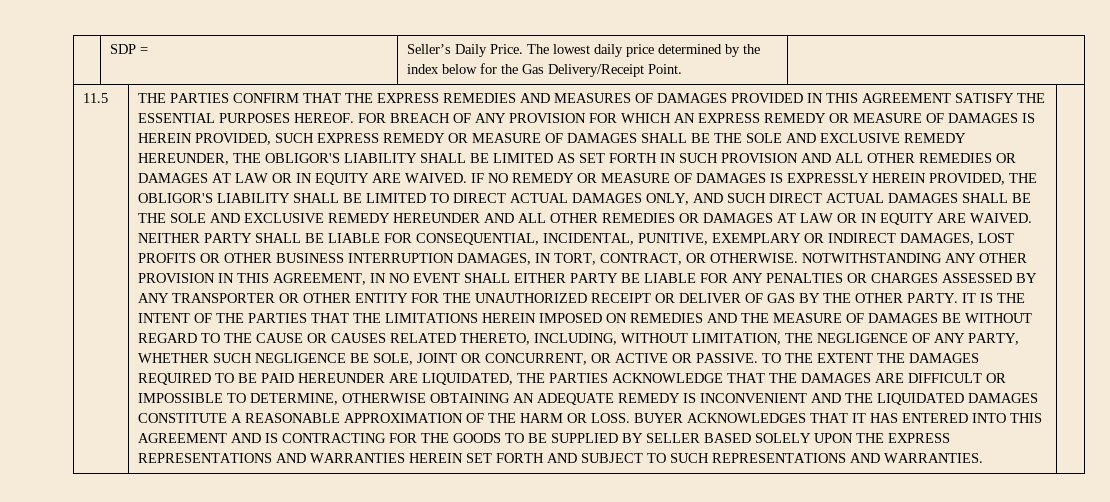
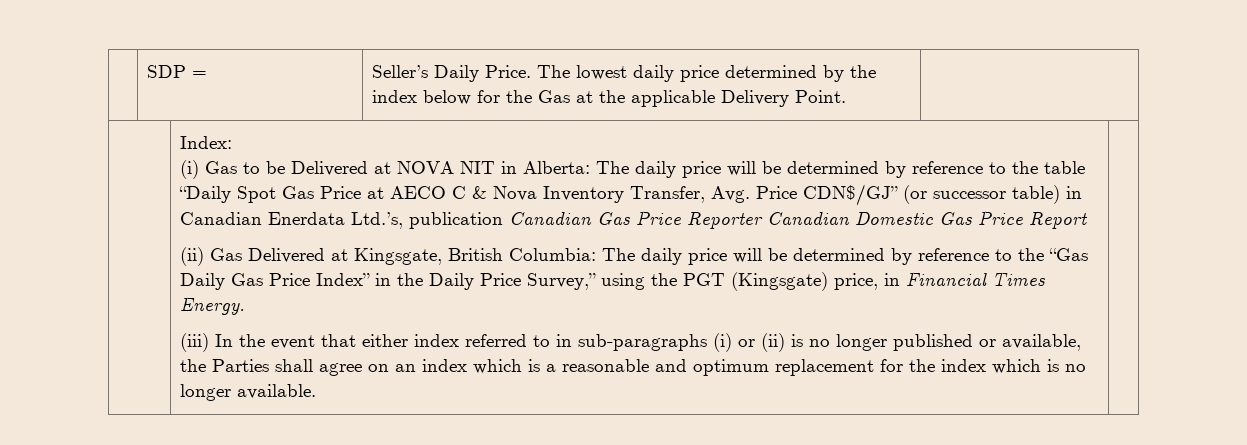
[548,64,683,77] [83,93,109,103] [138,93,1046,103] [138,113,1036,123] [138,133,967,145] [138,153,1017,165] [138,173,1038,185] [138,193,1032,205] [138,213,1033,225] [138,233,1015,245] [138,253,1028,265] [138,273,1038,285] [138,293,1026,303] [138,313,1033,323] [138,333,1020,345] [138,353,980,365] [138,373,1007,385] [138,393,1039,405] [138,413,1043,423] [138,433,951,443] [138,453,984,463] Delivery/Receipt Point. | // 11.5 | THE PARTIES CONFIRM THAT THE EXPRESS REMEDIES AND MEASURES OF DAMAGES PROVIDED IN THIS AGREEMENT SATISFY THE ESSENTIAL PURPOSES HEREOF. FOR BREACH OF ANY PROVISION FOR WHICH AN EXPRESS REMEDY OR MEASURE OF DAMAGES IS HEREIN PROVIDED, SUCH EXPRESS REMEDY OR MEASURE OF DAMAGES SHALL BE THE SOLE AND EXCLUSIVE REMEDY HEREUNDER, THE OBLIGOR'S LIABILITY SHALL BE LIMITED AS SET FORTH IN SUCH PROVISION AND ALL OTHER REMEDIES OR DAMAGES AT LAW OR IN EQUITY ARE WAIVED. IF NO REMEDY OR MEASURE OF DAMAGES IS EXPRESSLY HEREIN PROVIDED, THE OBLIGOR'S LIABILITY SHALL BE LIMITED TO DIRECT ACTUAL DAMAGES ONLY, AND SUCH DIRECT ACTUAL DAMAGES SHALL BE THE SOLE AND EXCLUSIVE REMEDY HEREUNDER AND ALL OTHER REMEDIES OR DAMAGES AT LAW OR IN EQUITY ARE WAIVED. NEITHER PARTY SHALL BE LIABLE FOR CONSEQUENTIAL, INCIDENTAL, PUNITIVE, EXEMPLARY OR INDIRECT DAMAGES, LOST PROFITS OR OTHER BUSINESS INTERRUPTION DAMAGES, IN TORT, CONTRACT, OR OTHERWISE. NOTWITHSTANDING ANY OTHER PROVISION IN THIS AGREEMENT, IN NO EVENT SHALL EITHER PARTY BE LIABLE FOR ANY PENALTIES OR CHARGES ASSESSED BY ANY TRANSPORTER OR OTHER ENTITY FOR THE UNAUTHORIZED RECEIPT OR DELIVER OF GAS BY THE OTHER PARTY. IT IS THE INTENT OF THE PARTIES THAT THE LIMITATIONS HEREIN IMPOSED ON REMEDIES AND THE MEASURE OF DAMAGES BE WITHOUT REGARD TO THE CAUSE OR CAUSES RELATED THERETO, INCLUDING, WITHOUT LIMITATION, THE NEGLIGENCE OF ANY PARTY, WHETHER SUCH NEGLIGENCE BE SOLE, JOINT OR CONCURRENT, OR ACTIVE OR PASSIVE. TO THE EXTENT THE DAMAGES REQUIRED TO BE PAID HEREUNDER ARE LIQUIDATED, THE PARTIES ACKNOWLEDGE THAT THE DAMAGES ARE DIFFICULT OR IMPOSSIBLE TO DETERMINE, OTHERWISE OBTAINING AN ADEQUATE REMEDY IS INCONVENIENT AND THE LIQUIDATED DAMAGES CONSTITUTE A REASONABLE APPROXIMATION OF THE HARM OR LOSS. BUYER ACKNOWLEDGES THAT IT HAS ENTERED INTO THIS AGREEMENT AND IS CONTRACTING FOR THE GOODS TO BE SUPPLIED BY SELLER BASED SOLELY UPON THE EXPRESS REPRESENTATIONS AND WARRANTIES HEREIN SET FORTH AND SUBJECT TO SUCH REPRESENTATIONS AND WARRANTIES. -> [575,90,846,107] [179,136,232,149] [179,160,1085,179] [178,184,1082,206] [179,211,1088,229] [179,247,1088,266] [179,272,1045,291] [179,297,245,315] [179,333,1081,352] [179,359,1086,376] [179,384,316,401] at the applicable Delivery Point. | // | Index: // (i) Gas to be Delivered at NOVA NIT in Alberta: The daily price will be determined by reference to the table “Daily Spot Gas Price at AECO C & Nova Inventory Transfer, Avg. Price CDN$/GJ” (or successor table) in Canadian Enerdata Ltd.’s, publication Canadian Gas Price Reporter Canadian Domestic Gas Price Report // (ii) Gas Delivered at Kingsgate, British Columbia: The daily price will be determined by reference to the “Gas Daily Gas Price Index” in the Daily Price Survey,” using the PGT (Kingsgate) price, in Financial Times Energy. // (iii) In the event that either index referred to in sub-paragraphs (i) or (ii) is no longer published or available, the Parties shall agree on an index which is a reasonable and optimum replacement for the index which is no longer available.

